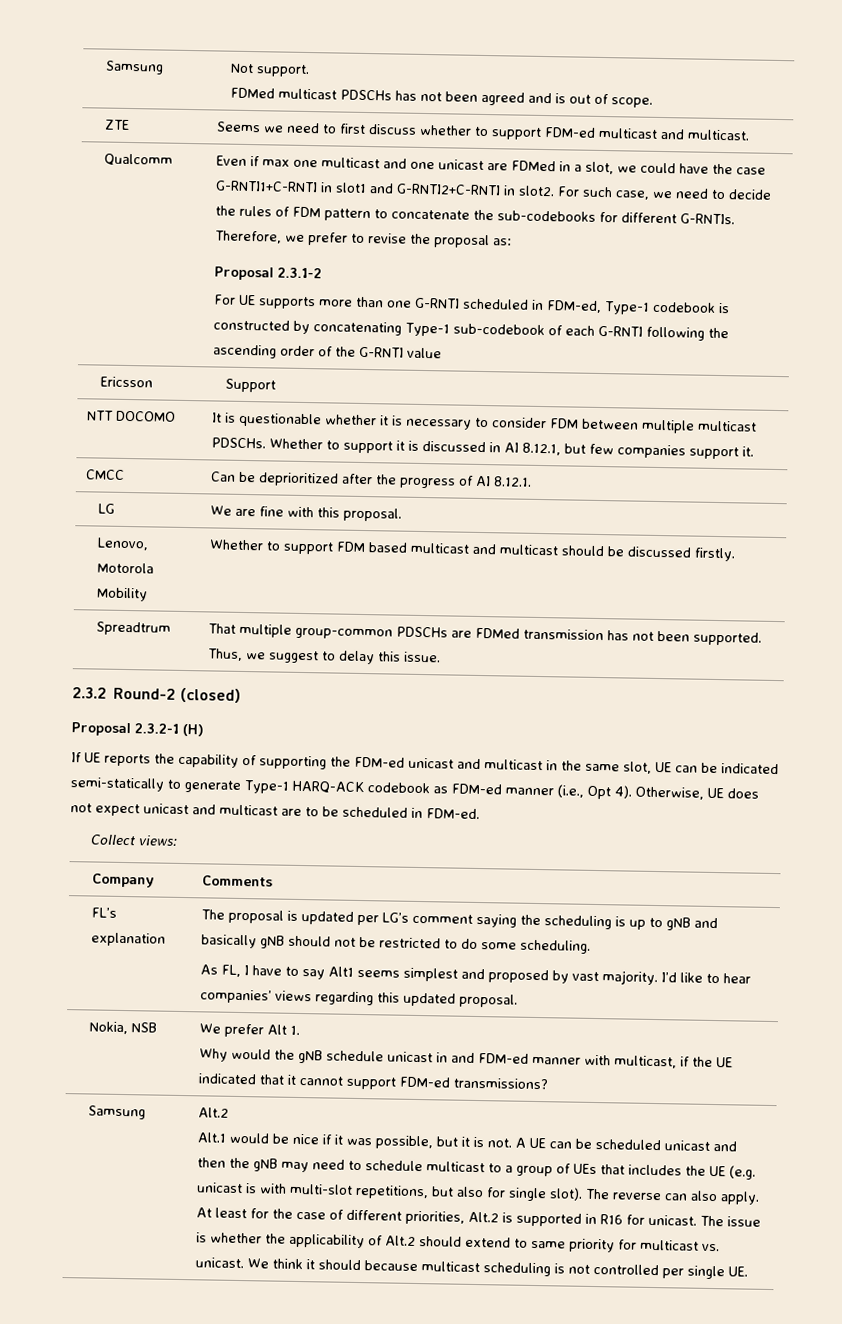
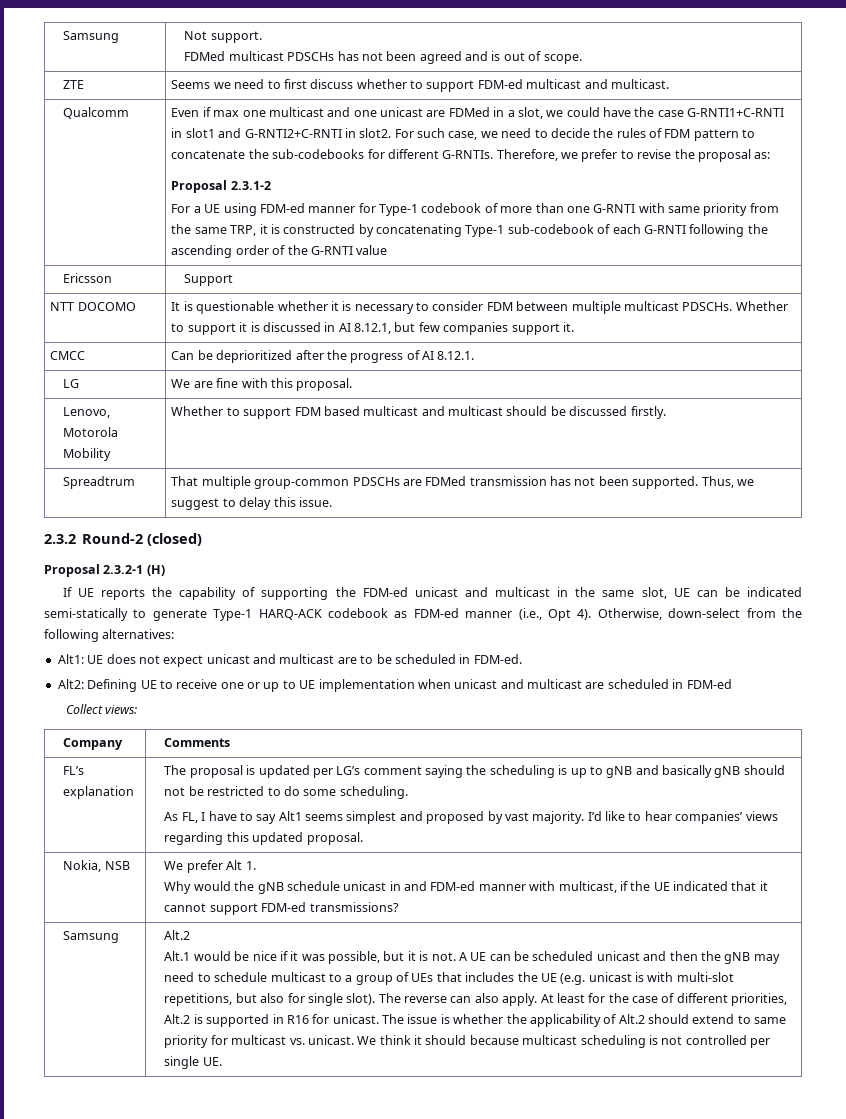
[238,294,716,315] UE supports more than one G-RNTI scheduled in FDM-ed, Type-1 codebook -> [193,203,779,216] [171,224,268,236] a UE using FDM-ed manner for Type-1 codebook of more than one G-RNTI with same priority from the same TRP, it
(704, 793) none -> [668,608,802,618] [44,629,175,642] [57,654,84,664] down-select from the following alternatives: // Alt1:
(480, 814) none -> [57,679,732,692] // Alt2: Defining UE to receive one or up to UE implementation when unicast and multicast are scheduled in FDM-ed

